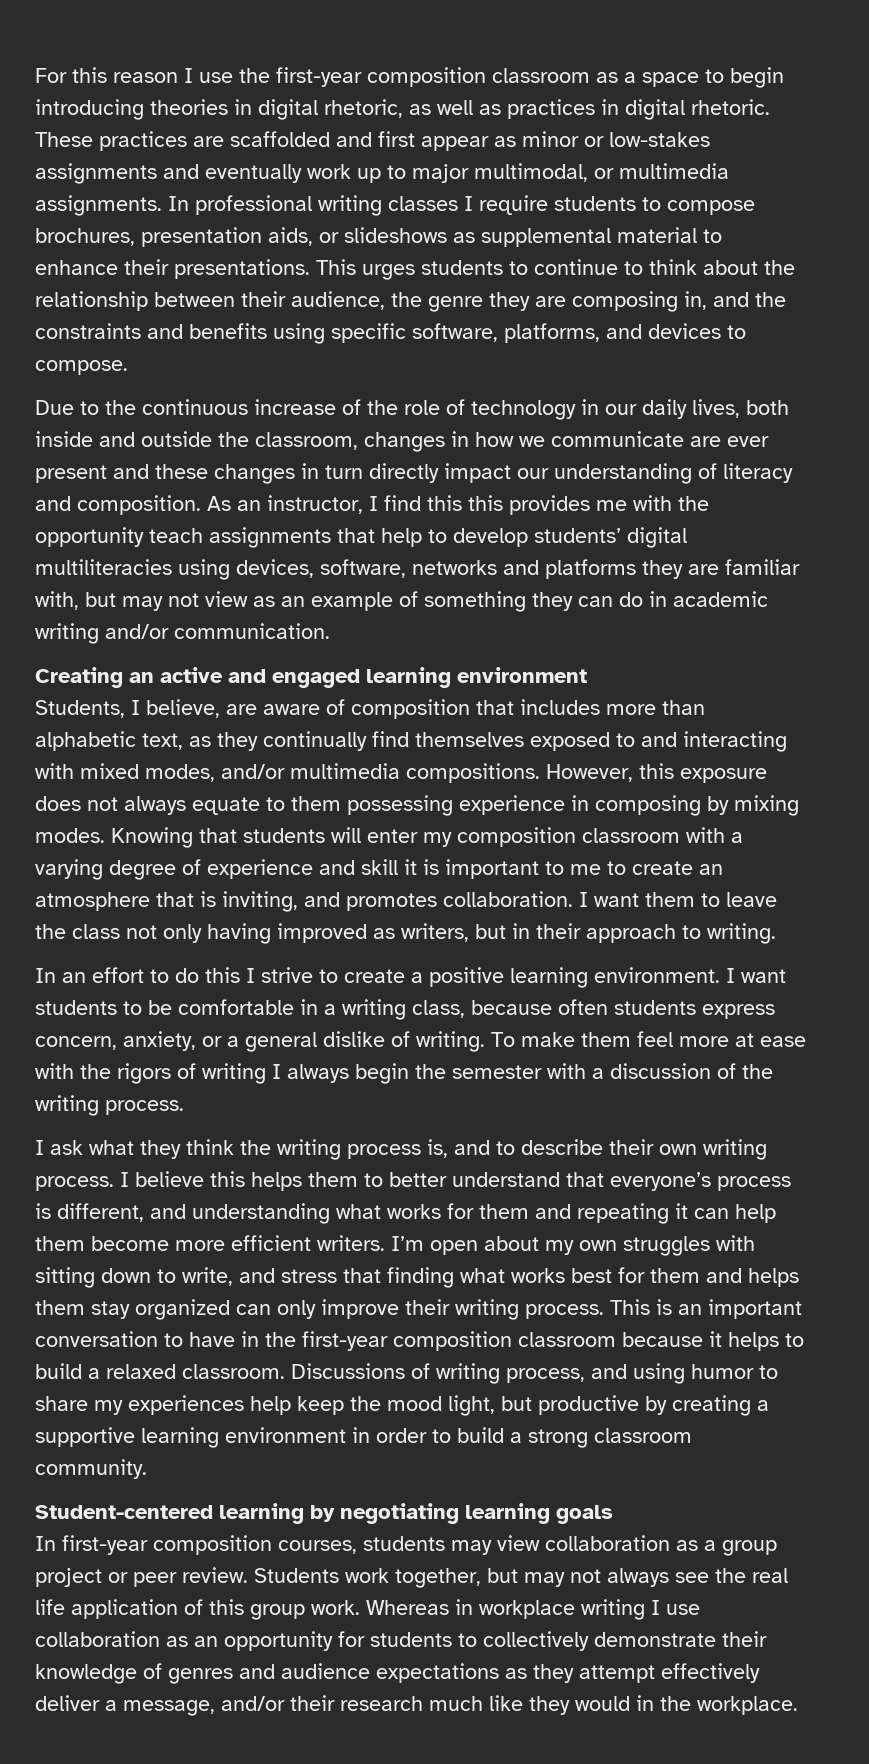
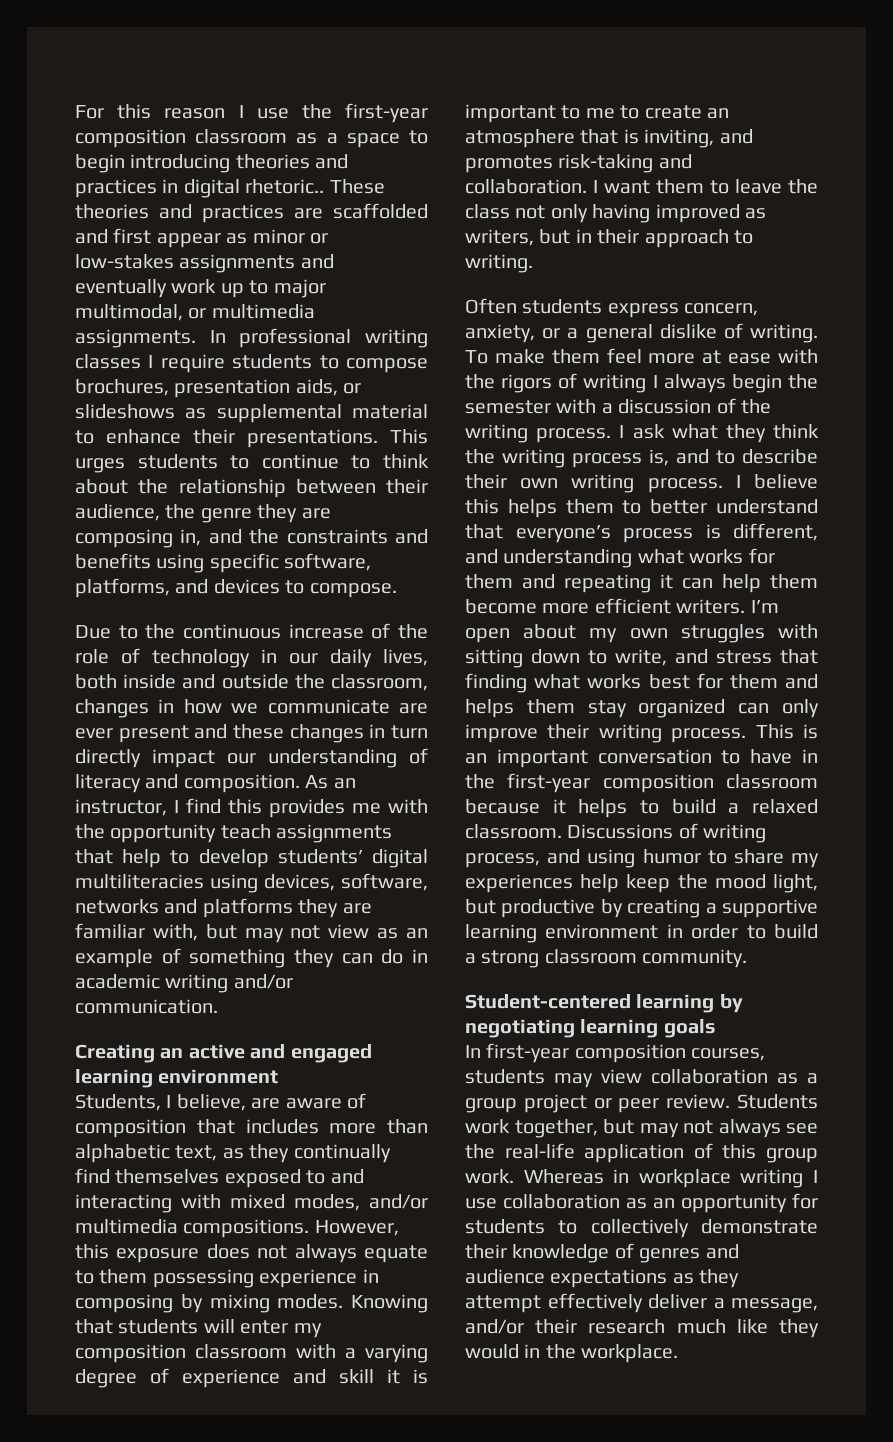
[234,99,770,120] [35,132,93,147] in digital rhetoric, as well as practices in digital rhetoric. These -> [315,154,349,169] [75,179,385,198] [75,204,192,219] and practices in digital rhetoric.. These theories and
[468,495,503,511] this -> (262, 806) none
(437, 902) none -> [558,154,692,173] risk-taking and
[35,967,786,988] [35,999,608,1020] In an effort to do this I strive to create a positive learning environment. I want students to be comfortable in a writing class, because often -> [465,298,517,314] Often
(184, 1107) // -> (612, 435) none
[752,1568,788,1583] [35,1599,65,1615] real life -> [504,1143,575,1159] real-life

